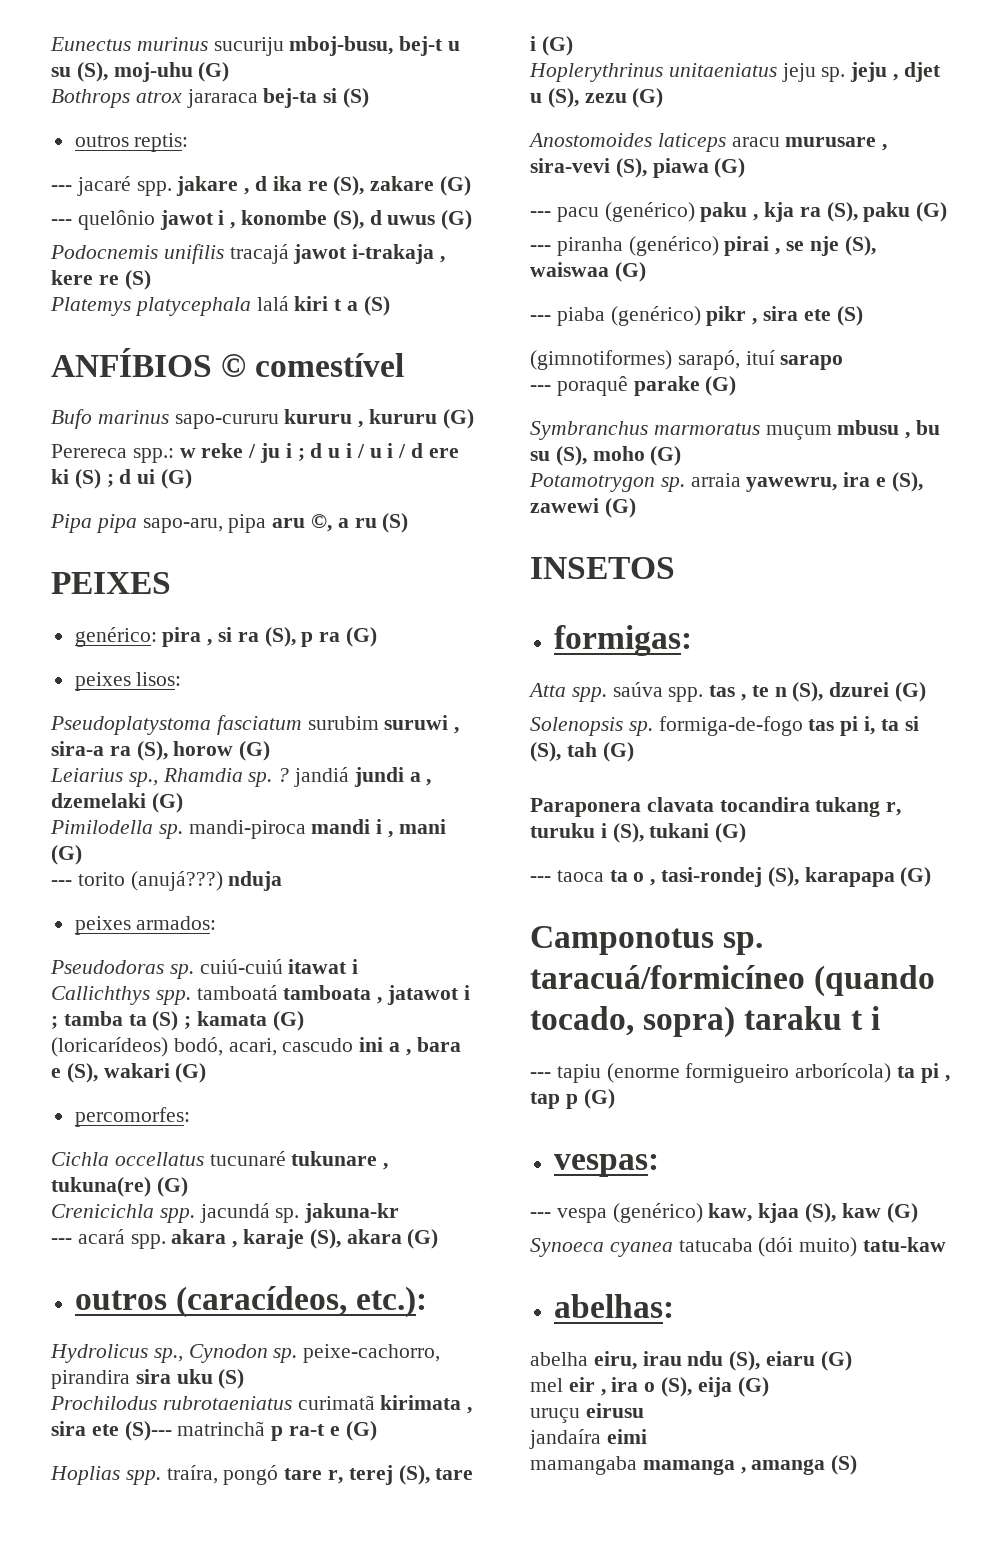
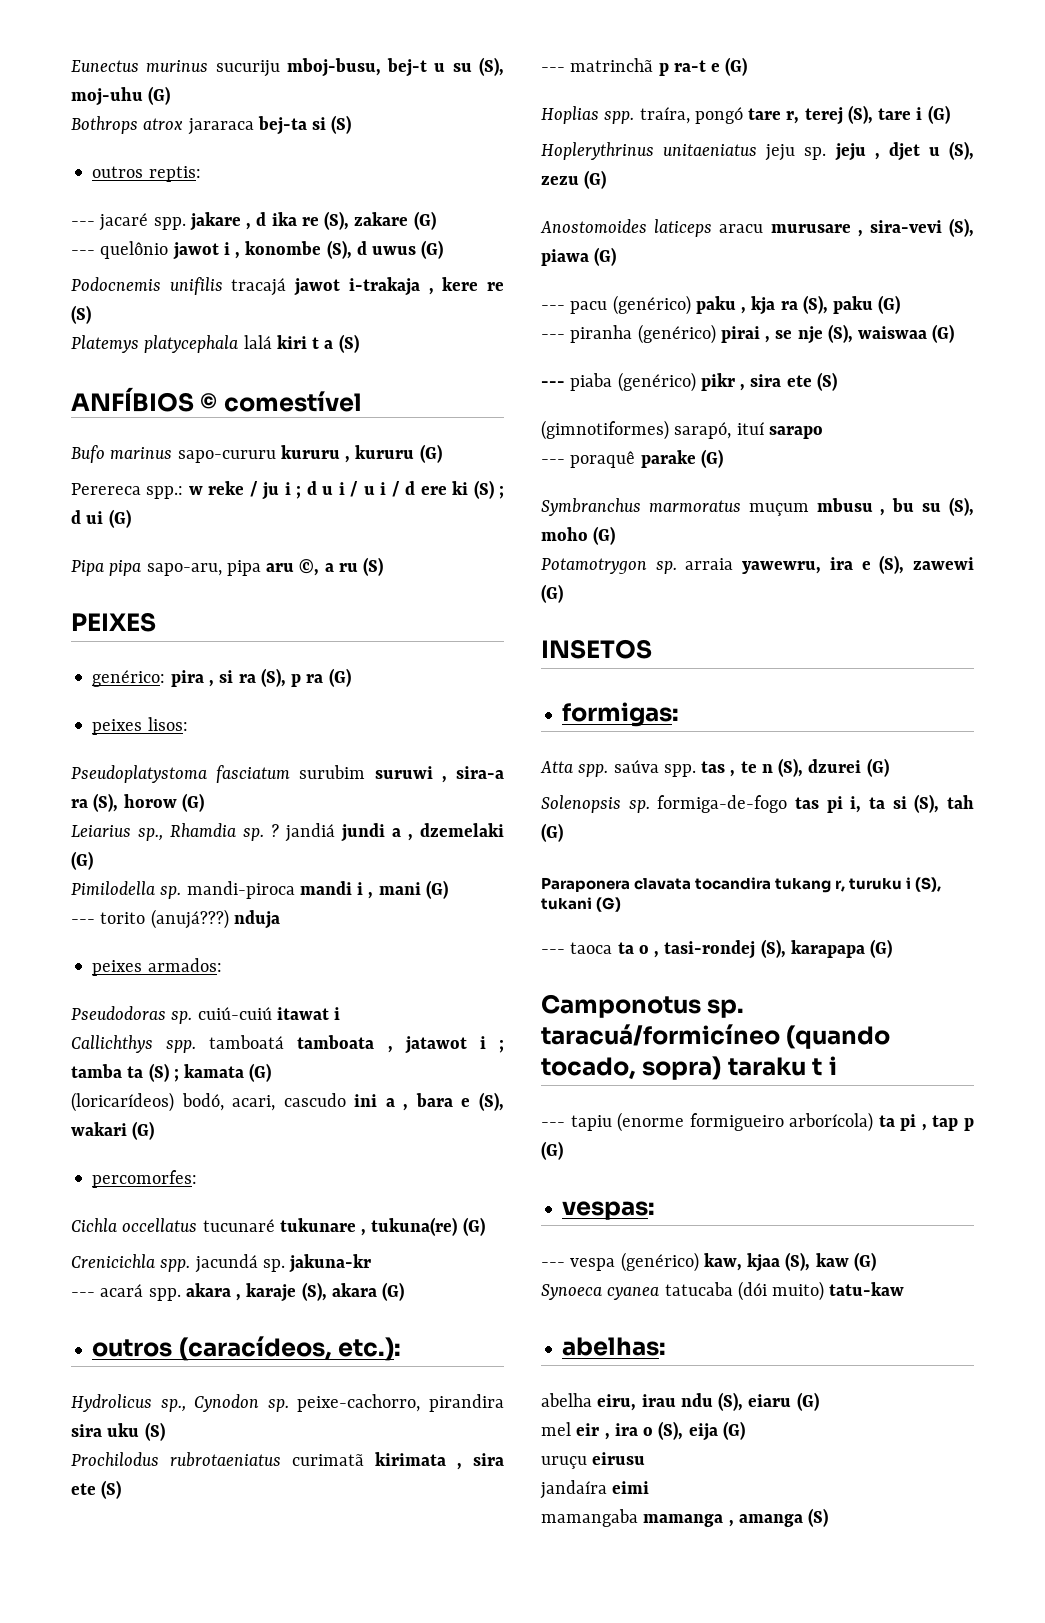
[124,1421,172,1441] (S)--- -> [101,1480,122,1499] [541,67,565,72] (S) // ---

